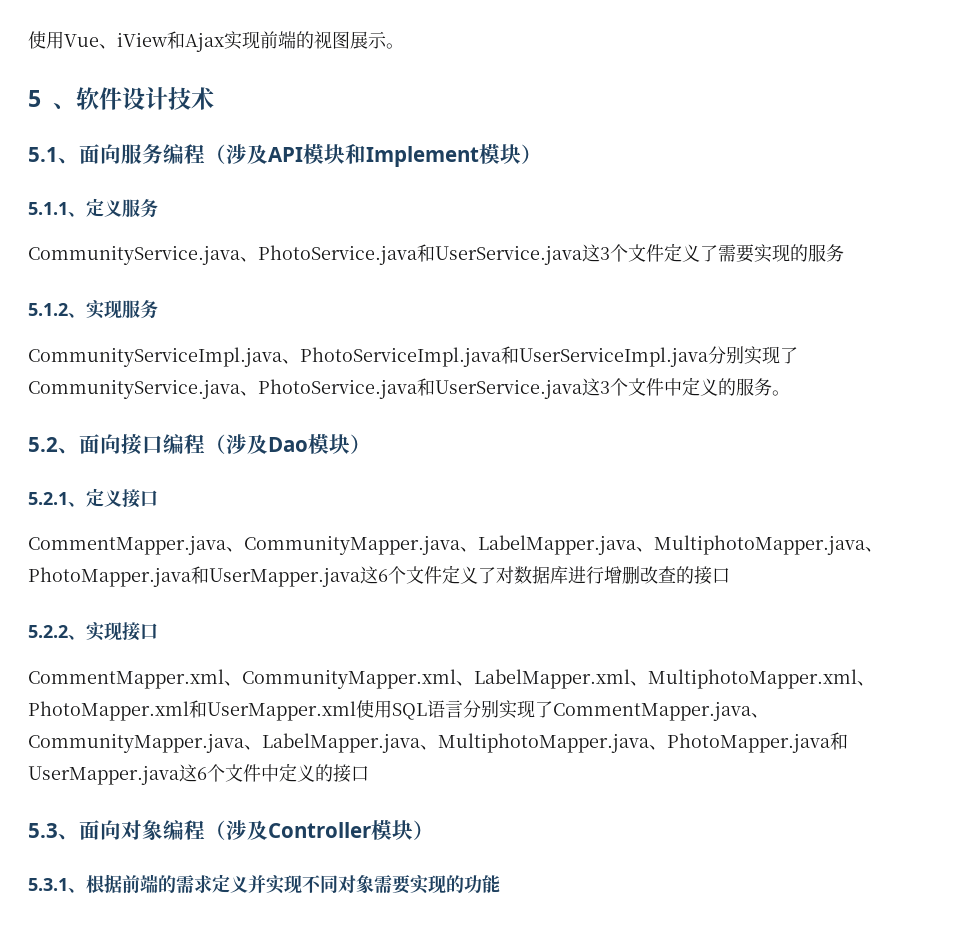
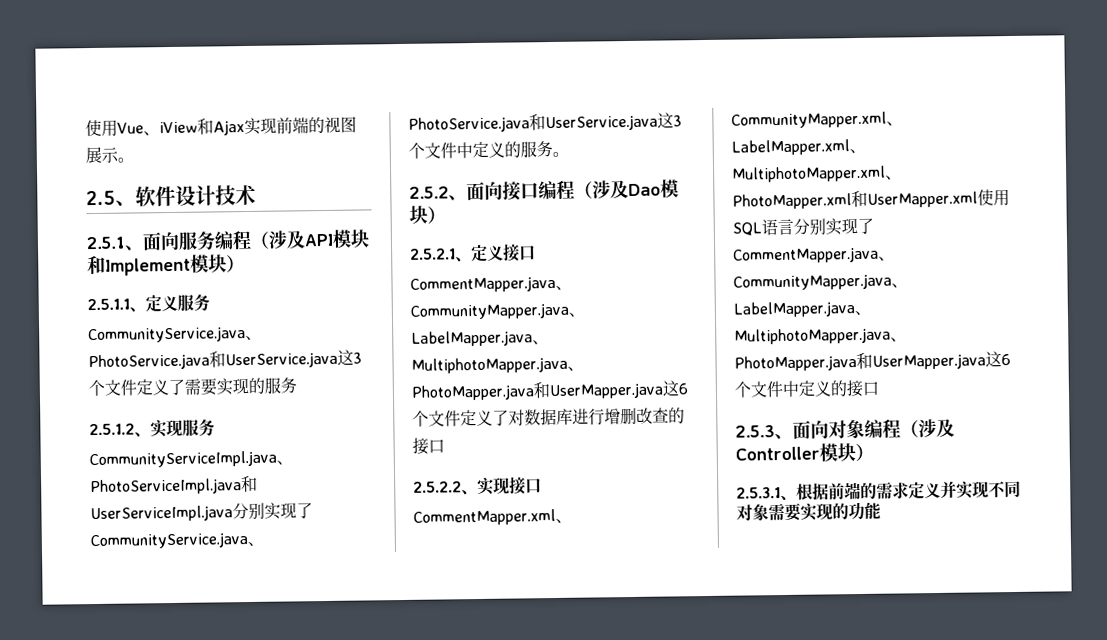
[28,90,41,107] 5 -> [86,190,116,206] 2.5
[28,147,58,162] 5.1 -> [86,236,126,250] 2.5.1
[28,202,68,215] 5.1.1 -> [87,298,130,311] 2.5.1.1
[28,303,68,316] 5.1.2 -> [89,423,135,436] 2.5.1.2
[28,437,58,452] 5.2 -> [409,186,449,199] 2.5.2
[28,492,68,505] 5.2.1 -> [410,248,456,260] 2.5.2.1
[28,625,68,638] 5.2.2 -> [413,481,462,493] 2.5.2.2
[28,823,58,838] 5.3 -> [735,425,775,438] 2.5.3
[28,878,68,891] 5.3.1 -> [736,487,781,499] 2.5.3.1

